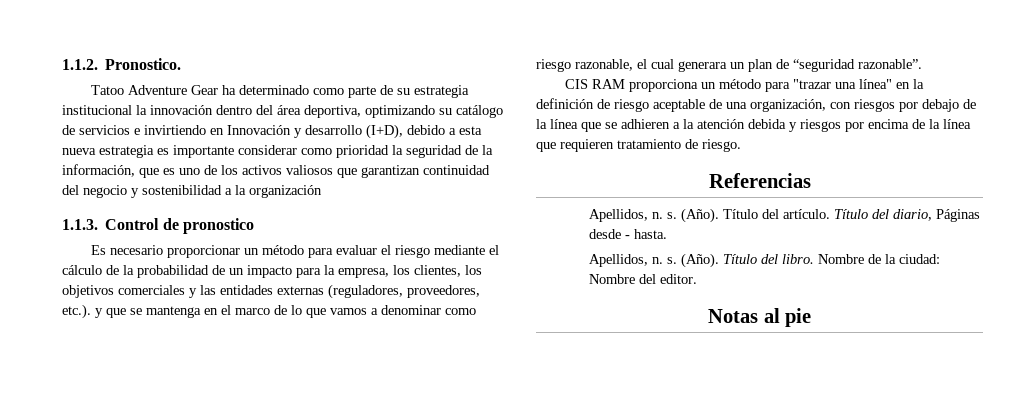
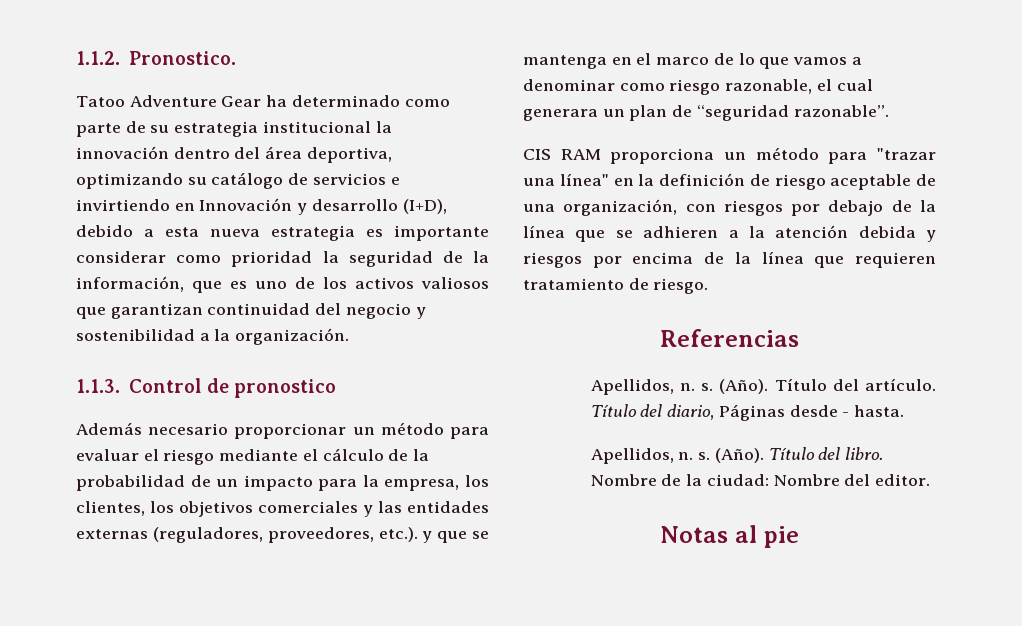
[249,185,322,198] organización -> [235,328,350,345] organización.
[90,245,106,255] Es -> [76,422,142,435] Además

